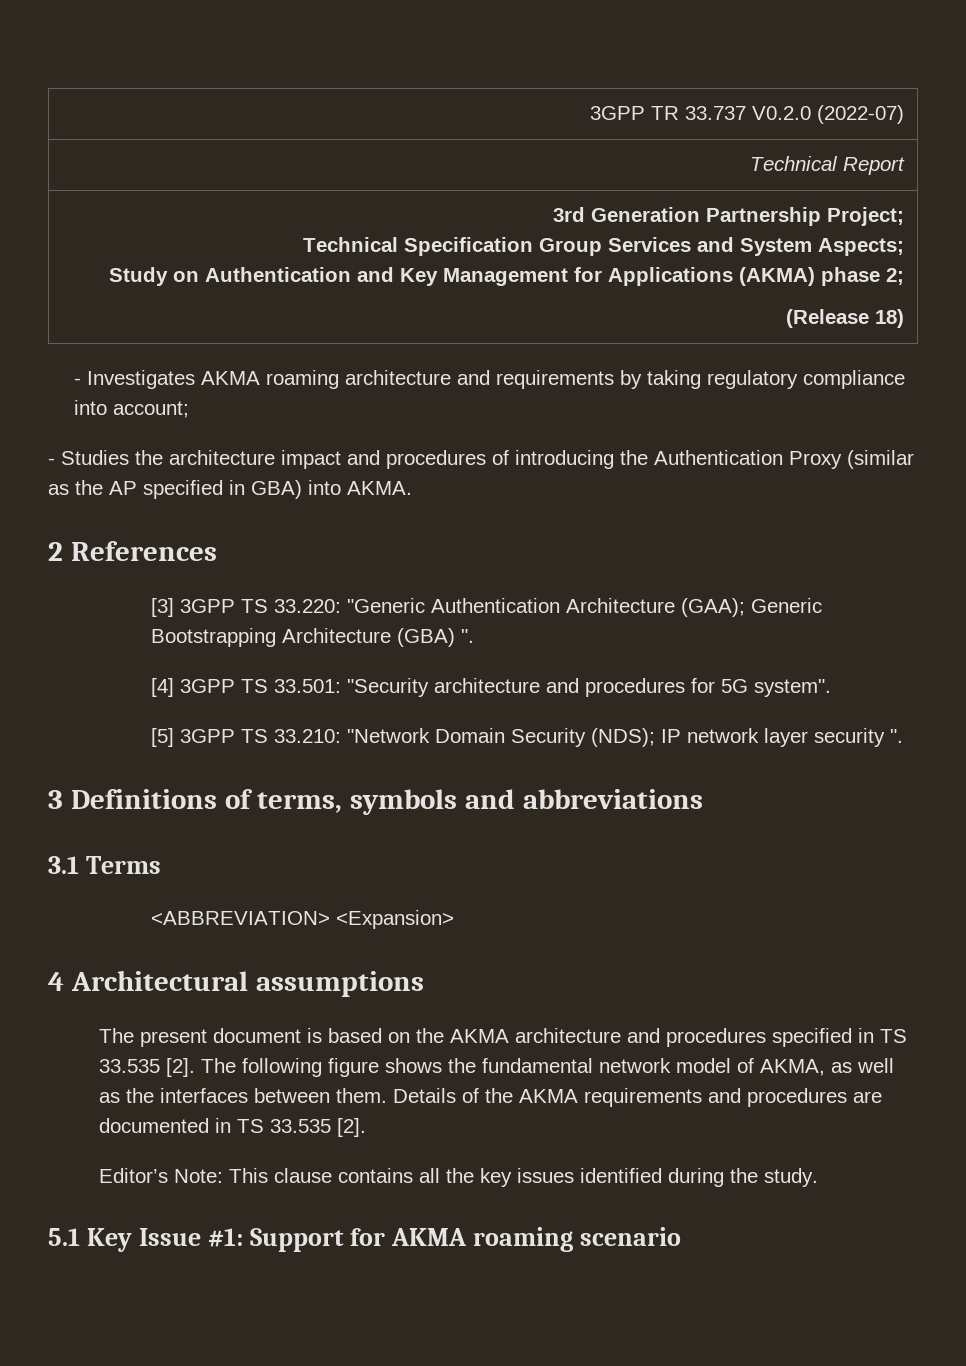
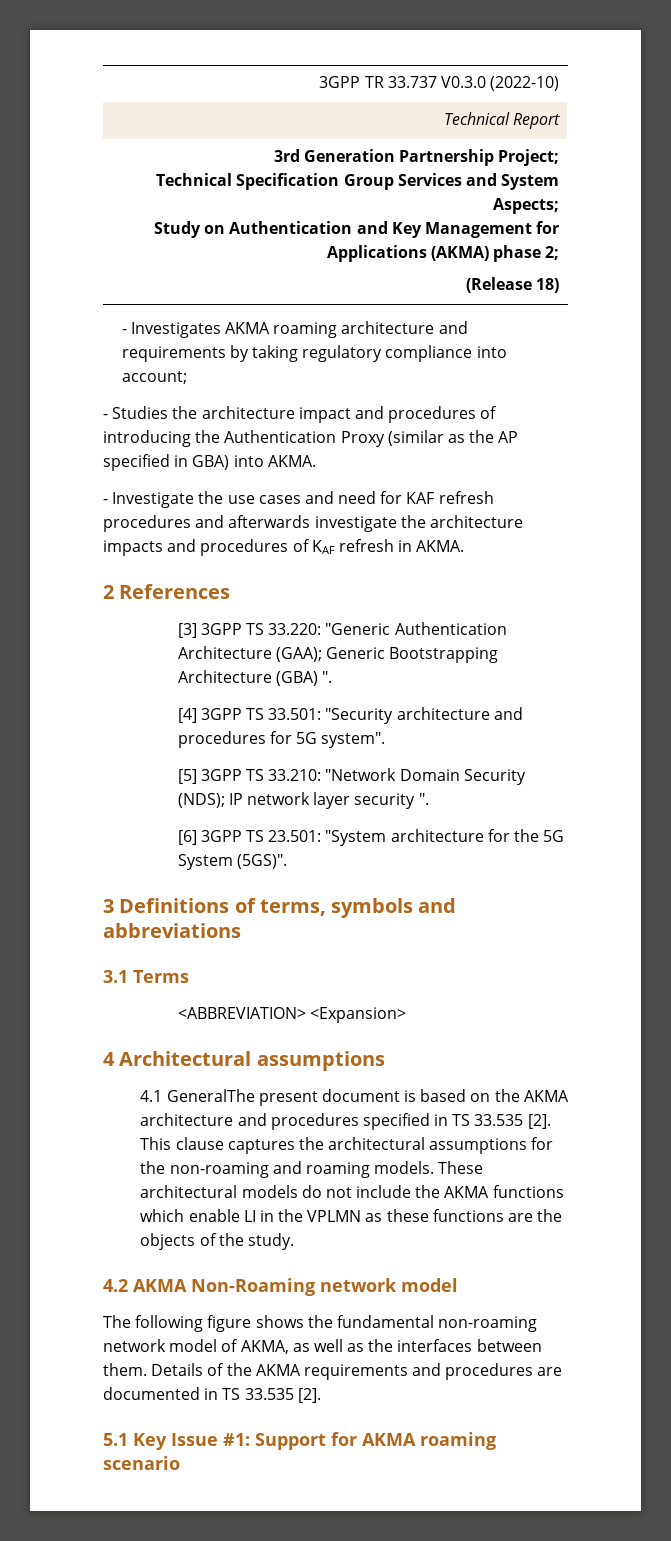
[752,105,905,124] V0.2.0 (2022-07) -> [441,76,560,91] V0.3.0 (2022-10)
(412, 488) none -> [103,491,494,508] [103,515,523,532] [103,539,465,556] // - Investigate the use cases and need for KAF refresh procedures and afterwards investigate the architecture impacts and procedures of KAF refresh in AKMA.
(903, 736) none -> [177,829,565,846] [177,854,287,870] // [6] 3GPP TS 23.501: "System architecture for the 5G System (5GS)".
[99,1028,135,1043] The -> [140,1089,255,1102] 4.1 GeneralThe
(196, 1067) none -> [140,1137,554,1154] [140,1161,484,1178] [140,1185,564,1198] [140,1209,563,1222] [140,1233,294,1250] [103,1278,458,1296] This clause captures the architectural assumptions for the non-roaming and roaming models. These architectural models do not include the AKMA functions which enable LI in the VPLMN as these functions are the objects of the study. // 4.2 AKMA Non-Roaming network model //
(594, 1065) none -> [438,1316,538,1332] non-roaming
[99,1168,819,1187] // Editor’s Note: This clause contains all the key issues identified during the study. -> (321, 1395) none

